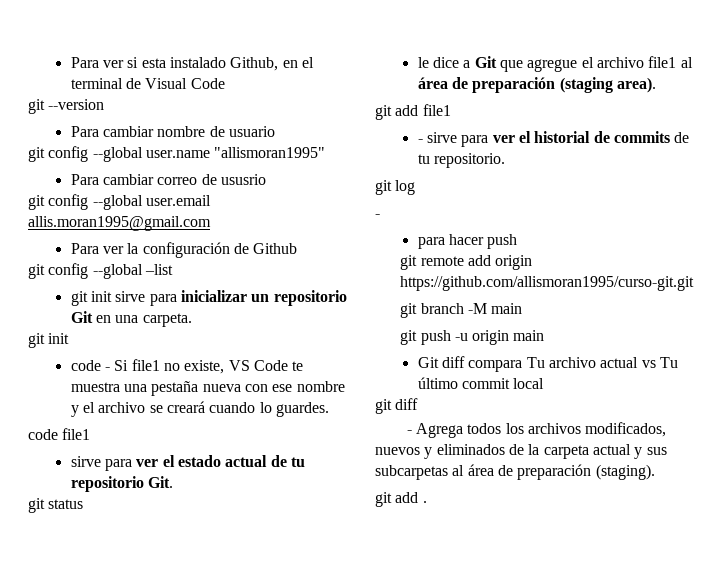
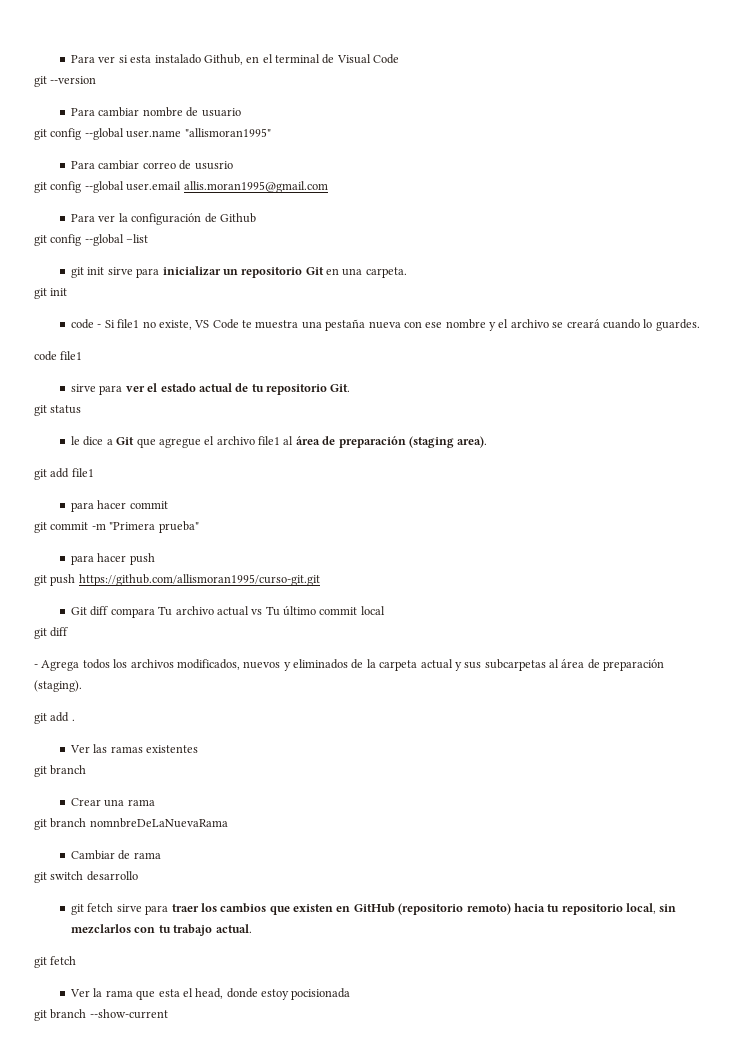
[417,131,690,147] [417,153,506,168] [375,180,416,195] [375,214,380,218] [417,234,518,249] [400,255,533,270] [400,276,695,291] [400,303,523,318] [400,330,545,345] - sirve para ver el historial de commits de tu repositorio. // git log // - // para hacer push // git remote add origin https://github.com/allismoran1995/curso-git.git // git branch -M main // git push -u origin main -> [71,500,168,512] [34,521,199,533] [71,553,155,565] [34,574,320,586] para hacer commit // git commit -m "Primera prueba" // para hacer push // git push https://github.com/allismoran1995/curso-git.git
(427, 502) none -> [70,744,199,753] [34,765,87,777] [71,798,155,807] [34,818,228,830] [71,850,161,860] [34,871,138,883] [71,903,677,915] [71,924,252,936] [34,956,77,968] [70,988,351,1000] [34,1009,168,1021] // Ver las ramas existentes // git branch // Crear una rama // git branch nomnbreDeLaNuevaRama // Cambiar de rama // git switch desarrollo // git fetch sirve para traer los cambios que existen en GitHub (repositorio remoto) hacia tu repositorio local, sin mezclarlos con tu trabajo actual. // git fetch // Ver la rama que esta el head, donde estoy pocisionada // git branch --show-current

